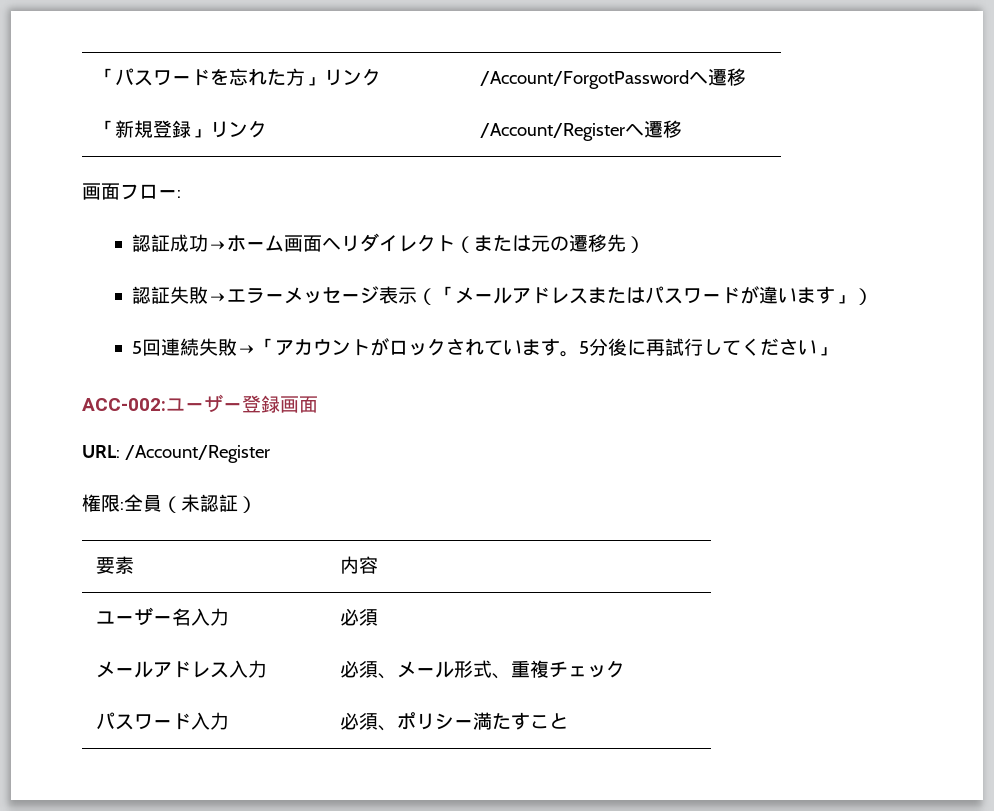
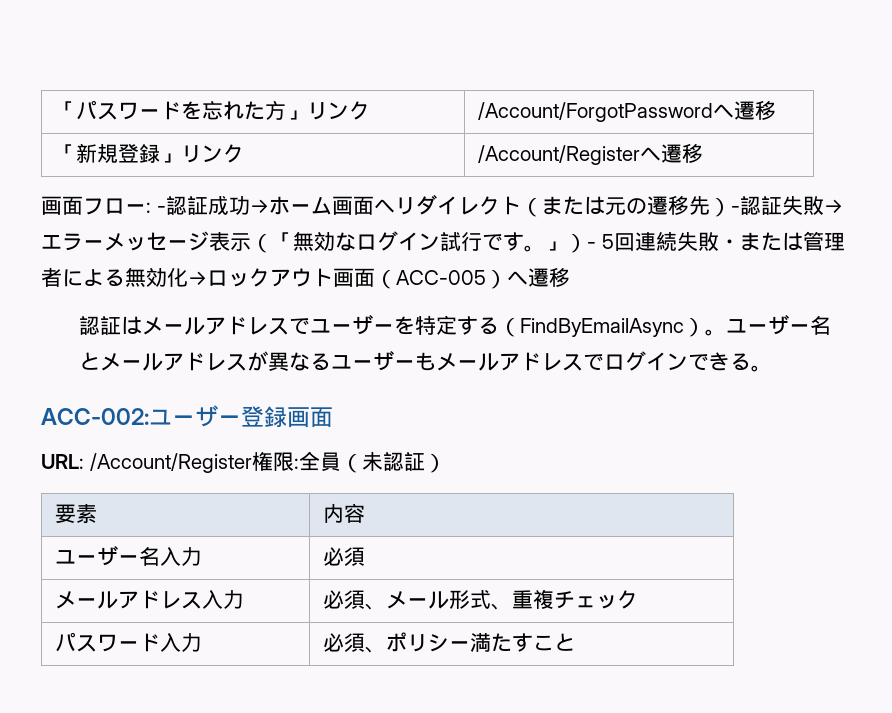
(181, 194) // -> [156,206,166,213] -
(645, 244) // -> [730,206,740,213] -
[454,286,873,305] [131,338,836,357] メールアドレスまたはパスワードが違います」） // 5回連続失敗→「アカウントがロックされています。5分後に再試行してください」 -> [293,231,845,253] [41,267,570,289] [78,315,831,337] [78,351,772,372] 無効なログイン試行です。」）- 5回連続失敗・または管理者による無効化→ロックアウト画面（ACC-005）へ遷移 // 認証はメールアドレスでユーザーを特定する（FindByEmailAsync）。ユーザー名とメールアドレスが異なるユーザーもメールアドレスでログインできる。
(270, 454) // -> (252, 463) none

